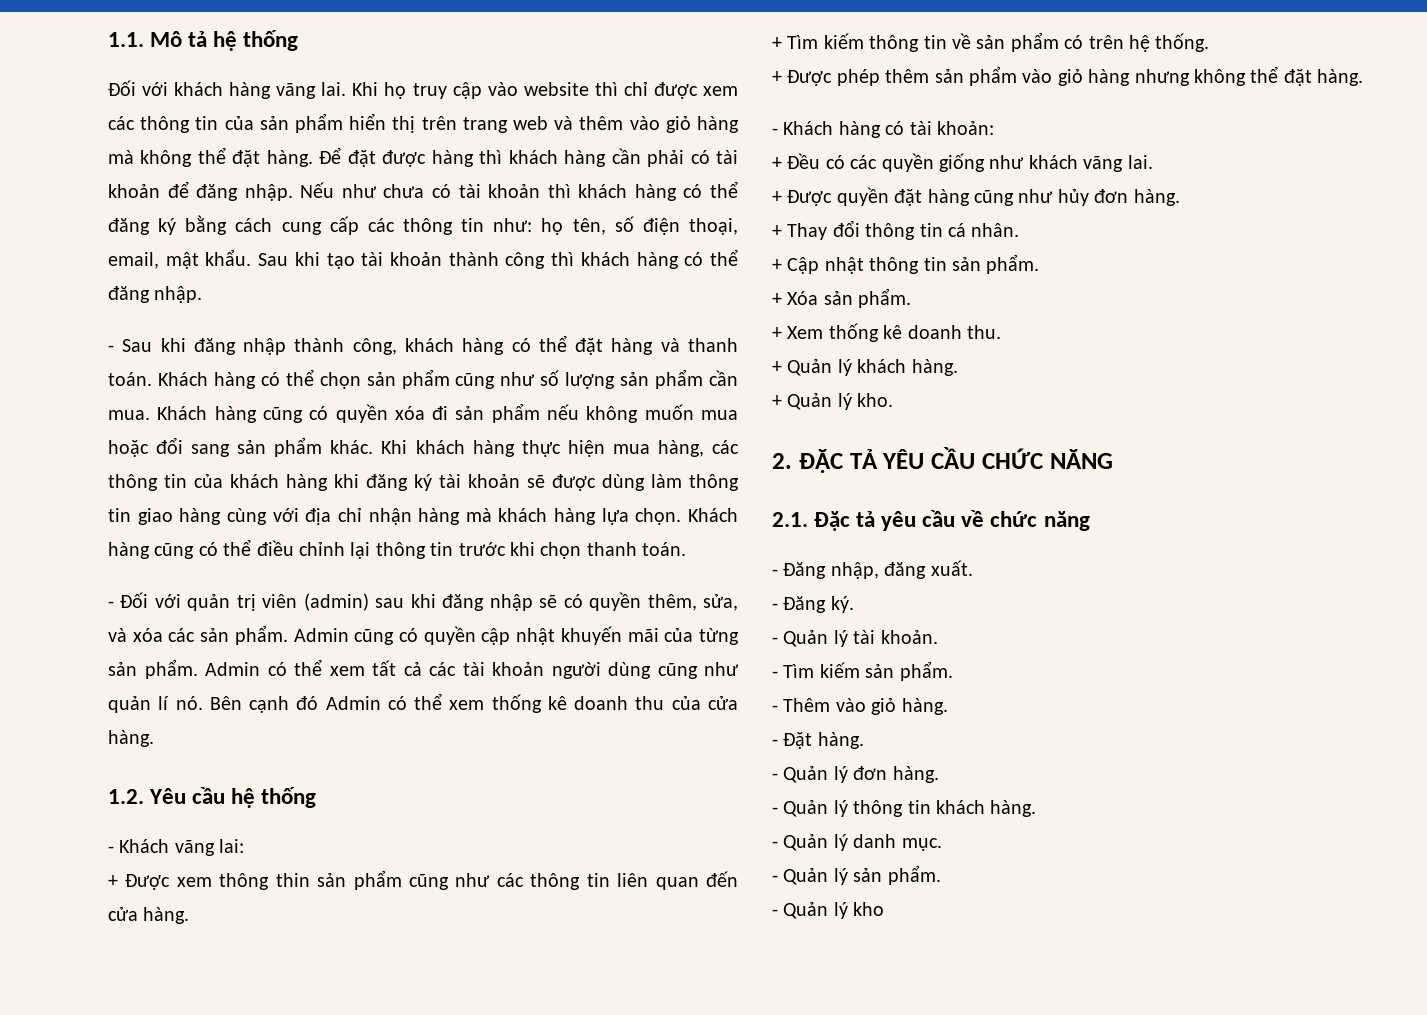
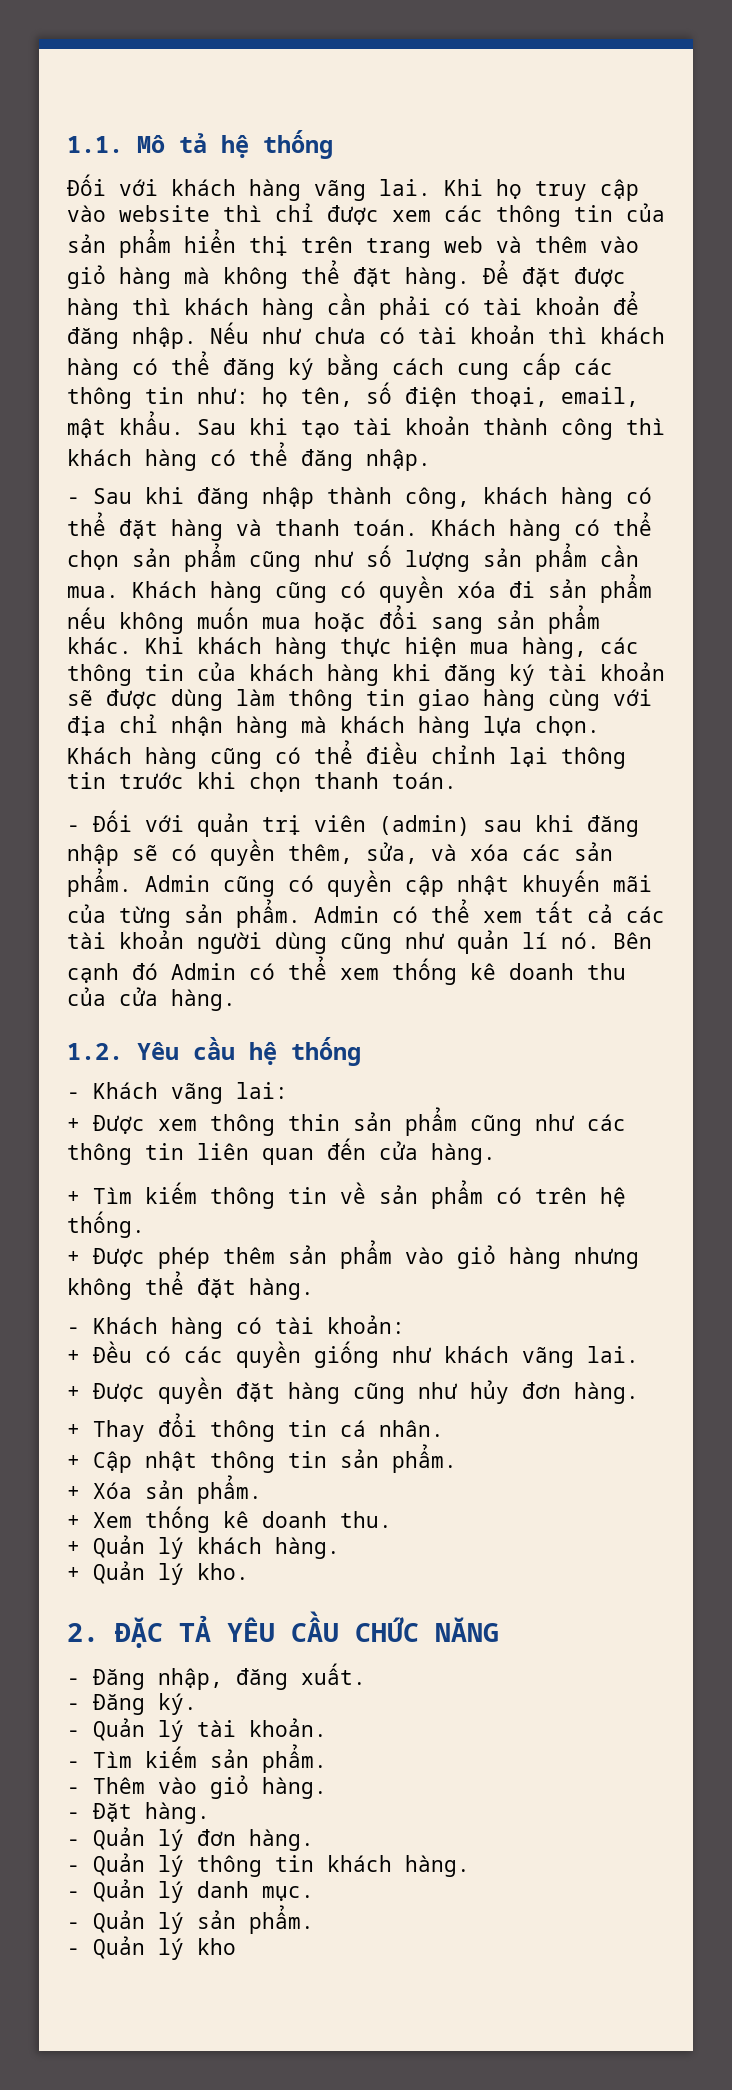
[772,510,1090,531] // 2.1. Đặc tả yêu cầu về chức năng -> (499, 1629) none

